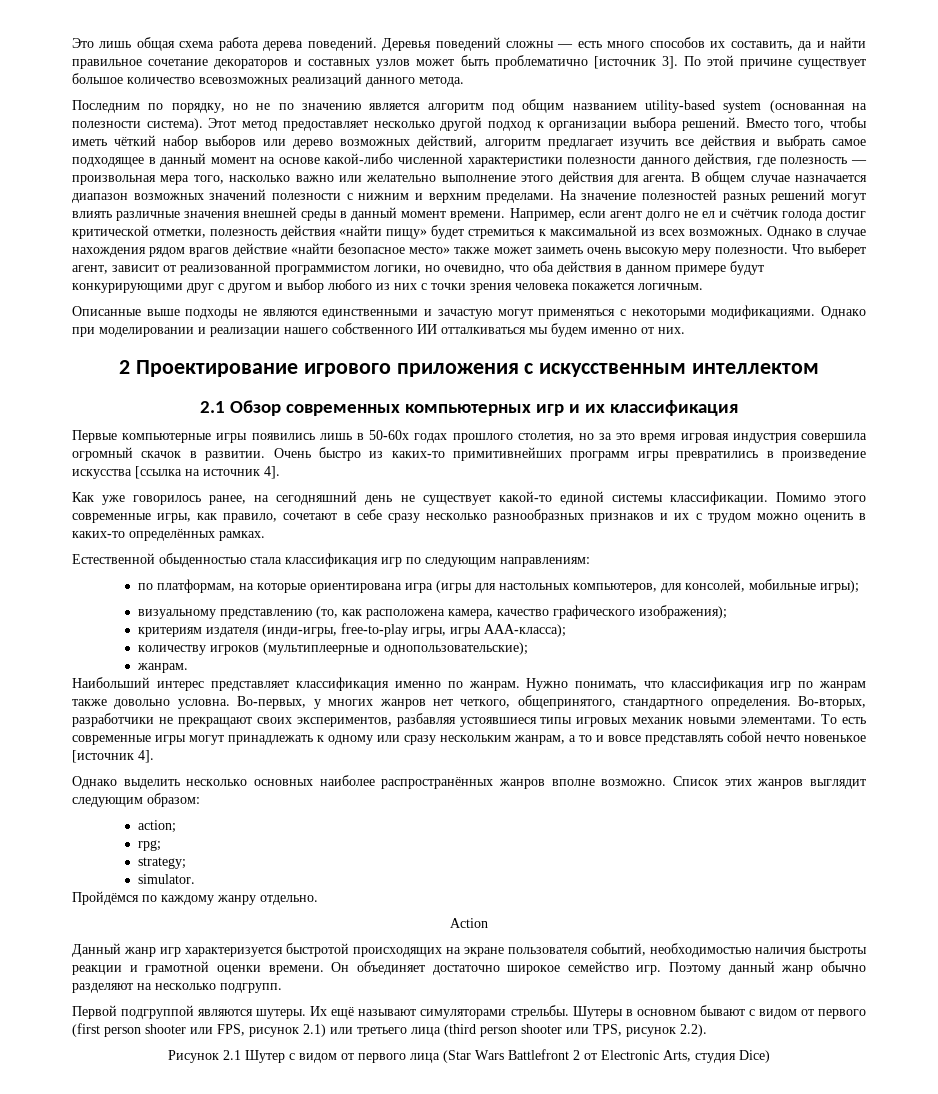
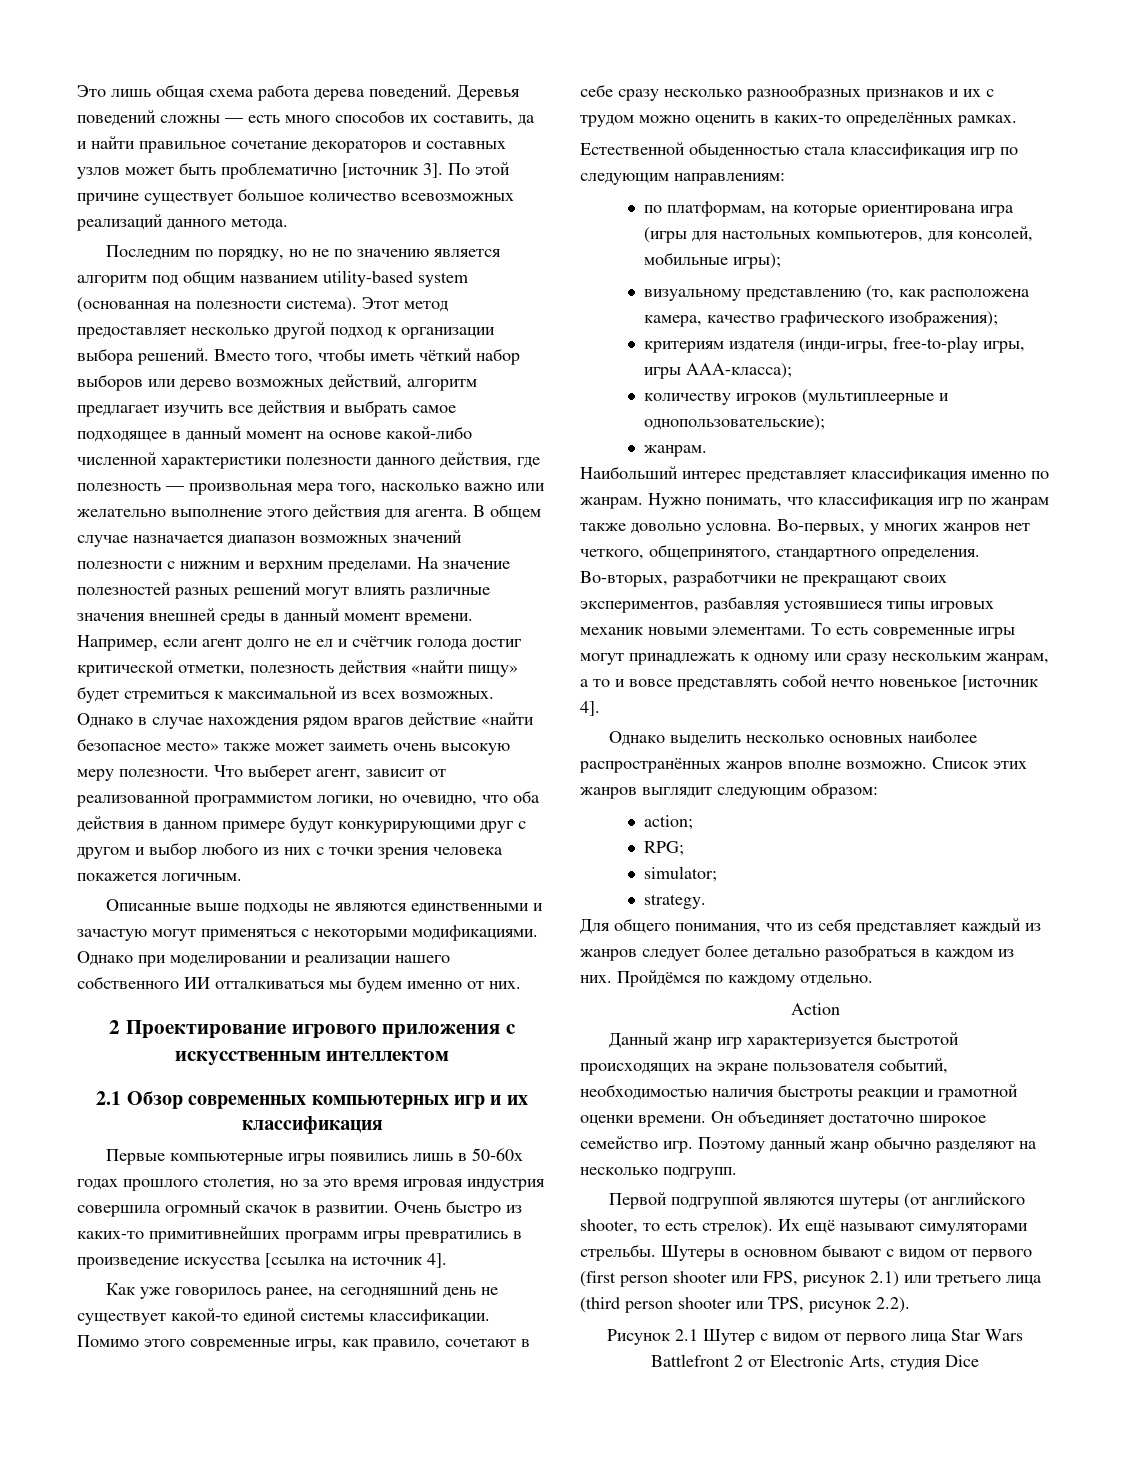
[137,840,161,851] [137,857,186,869] [137,874,195,884] rpg; // strategy; // simulator. // -> [644,841,685,856] [644,866,718,882] [644,894,707,909] [580,918,1041,935] [580,944,1014,961] [580,975,612,983] RPG; // simulator; // strategy. // Для общего понимания, что из себя представляет каждый из жанров следует более детально разобраться в каждом из них.
[217,895,256,905] жанру -> (795, 981) none
[256,1009,307,1019] шутеры. -> [838,1192,1025,1209] [580,1219,773,1235] шутеры (от английского shooter, то есть стрелок).
[443,1050,471,1063] (Star -> [951,1329,981,1341] Star
[739,1050,770,1063] Dice) -> [945,1355,979,1367] Dice

